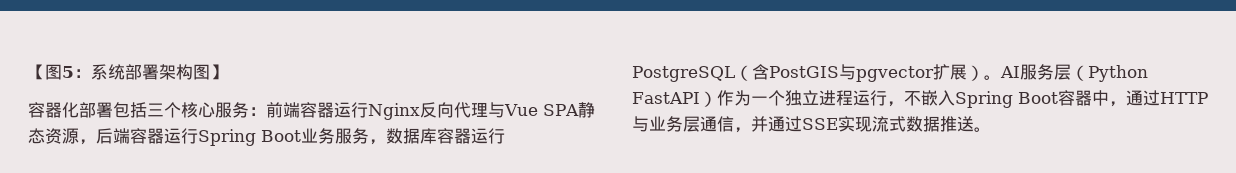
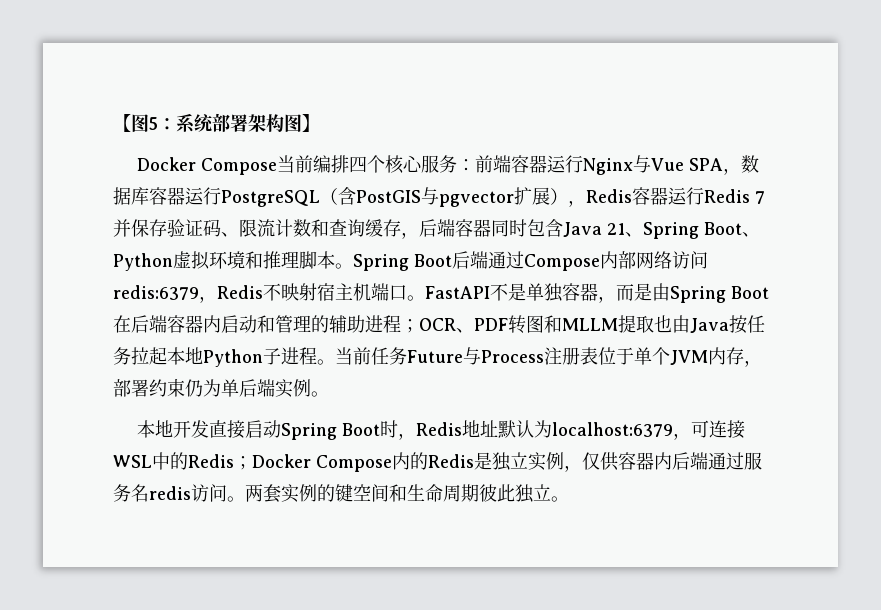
[28,102,164,118] 容器化部署包括三 -> [136,155,367,175] Docker Compose当前编排四
[420,102,488,118] 反向代理 -> (633, 166) none
[577,102,595,118] [28,128,369,146] 静态资源，后端容器运行Spring Boot业务服务 -> (723, 164) none
[984,64,1148,82] [632,90,1208,108] [632,116,974,133] 。AI服务层（Python FastAPI）作为一个独立进程运行，不嵌入Spring Boot容器中，通过HTTP与业务层通信，并通过SSE实现流式数据推送 -> [568,187,765,207] [113,219,760,239] [113,251,708,271] [113,283,769,303] [113,315,765,334] [113,347,762,367] [113,379,329,398] [136,420,745,440] [113,452,762,472] [113,484,551,503] ，Redis容器运行Redis 7并保存验证码、限流计数和查询缓存，后端容器同时包含Java 21、Spring Boot、Python虚拟环境和推理脚本。Spring Boot后端通过Compose内部网络访问redis:6379，Redis不映射宿主机端口。FastAPI不是单独容器，而是由Spring Boot在后端容器内启动和管理的辅助进程；OCR、PDF转图和MLLM提取也由Java按任务拉起本地Python子进程。当前任务Future与Process注册表位于单个JVM内存，部署约束仍为单后端实例。 // 本地开发直接启动Spring Boot时，Redis地址默认为localhost:6379，可连接WSL中的Redis；Docker Compose内的Redis是独立实例，仅供容器内后端通过服务名redis访问。两套实例的键空间和生命周期彼此独立

